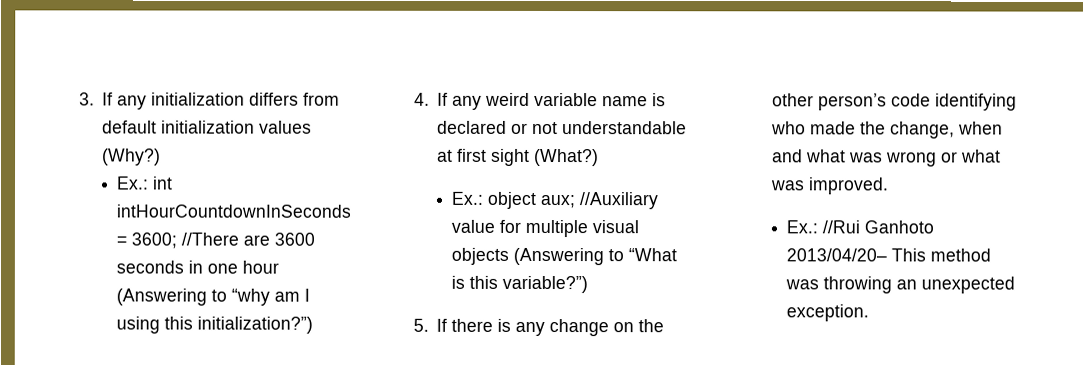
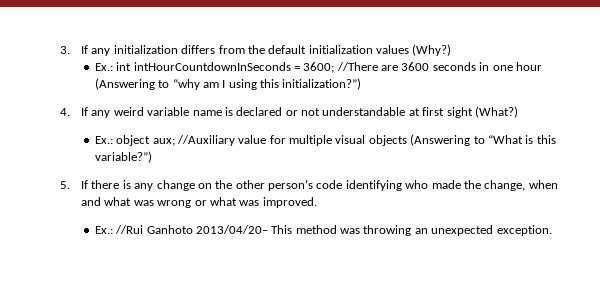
(341, 99) none -> [247,45,265,54] the

